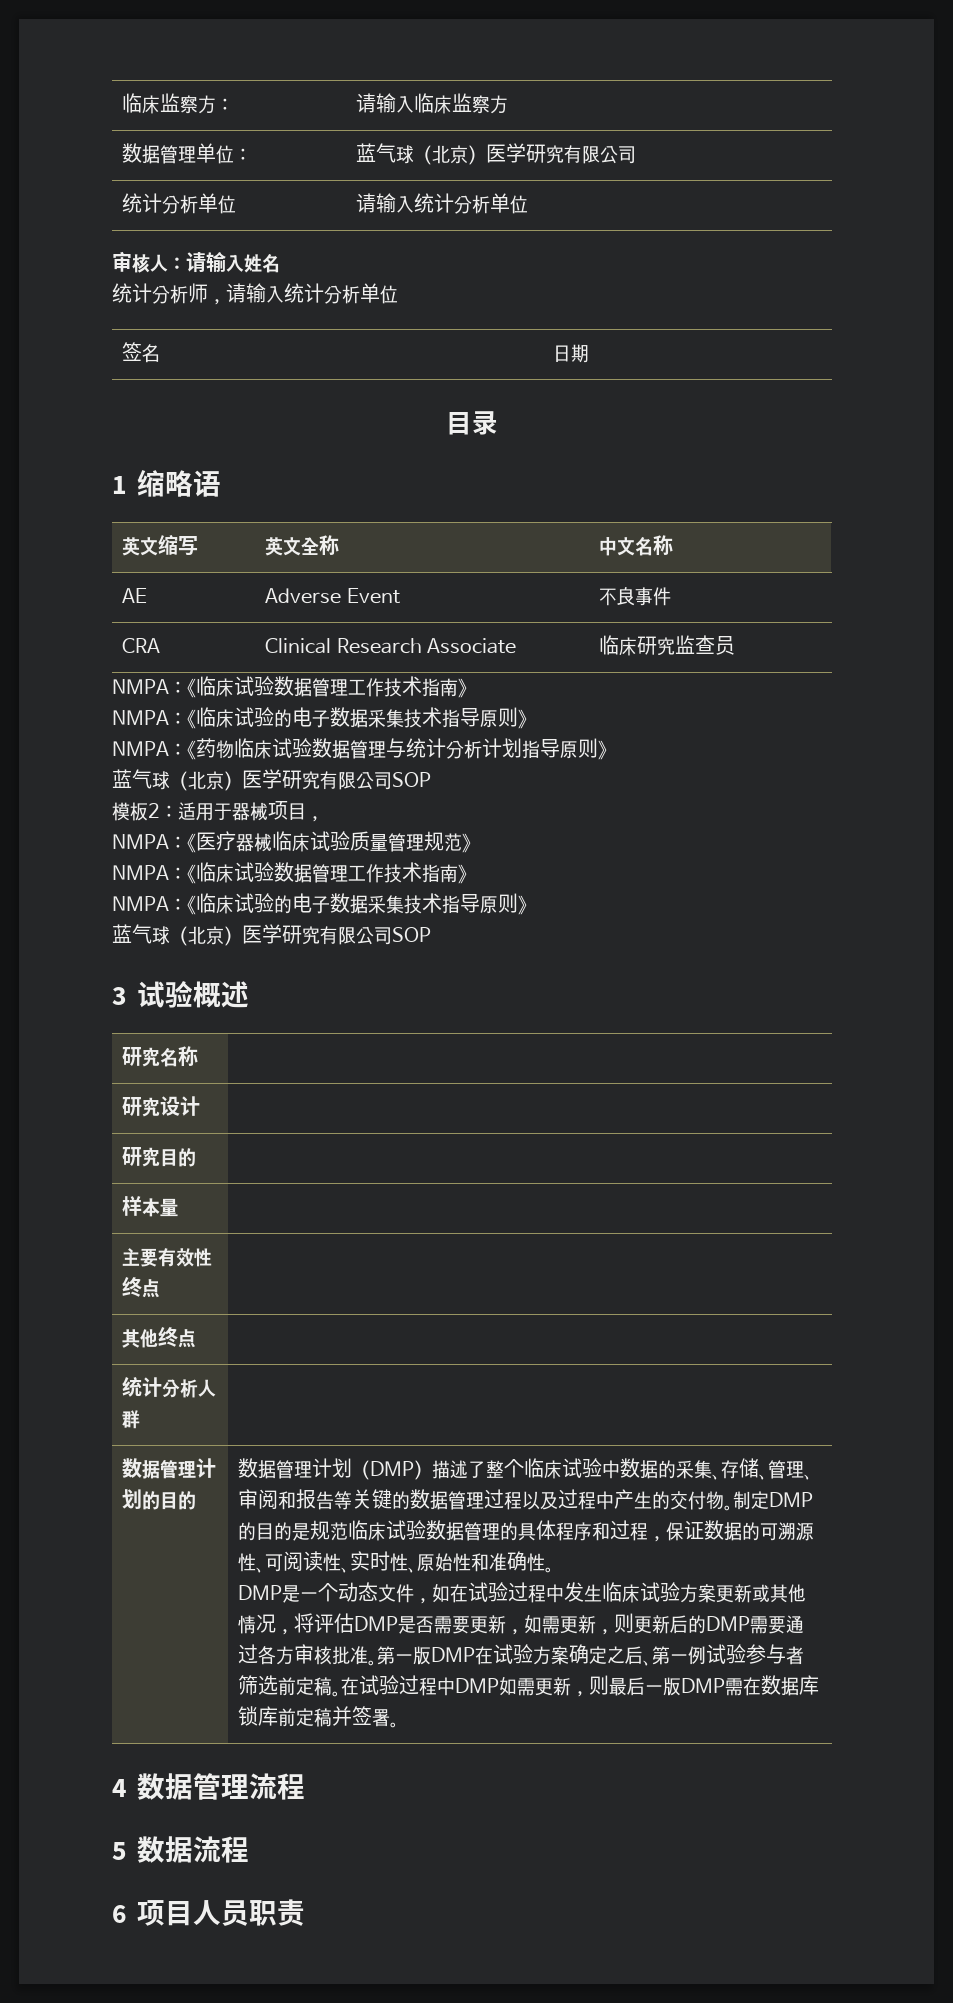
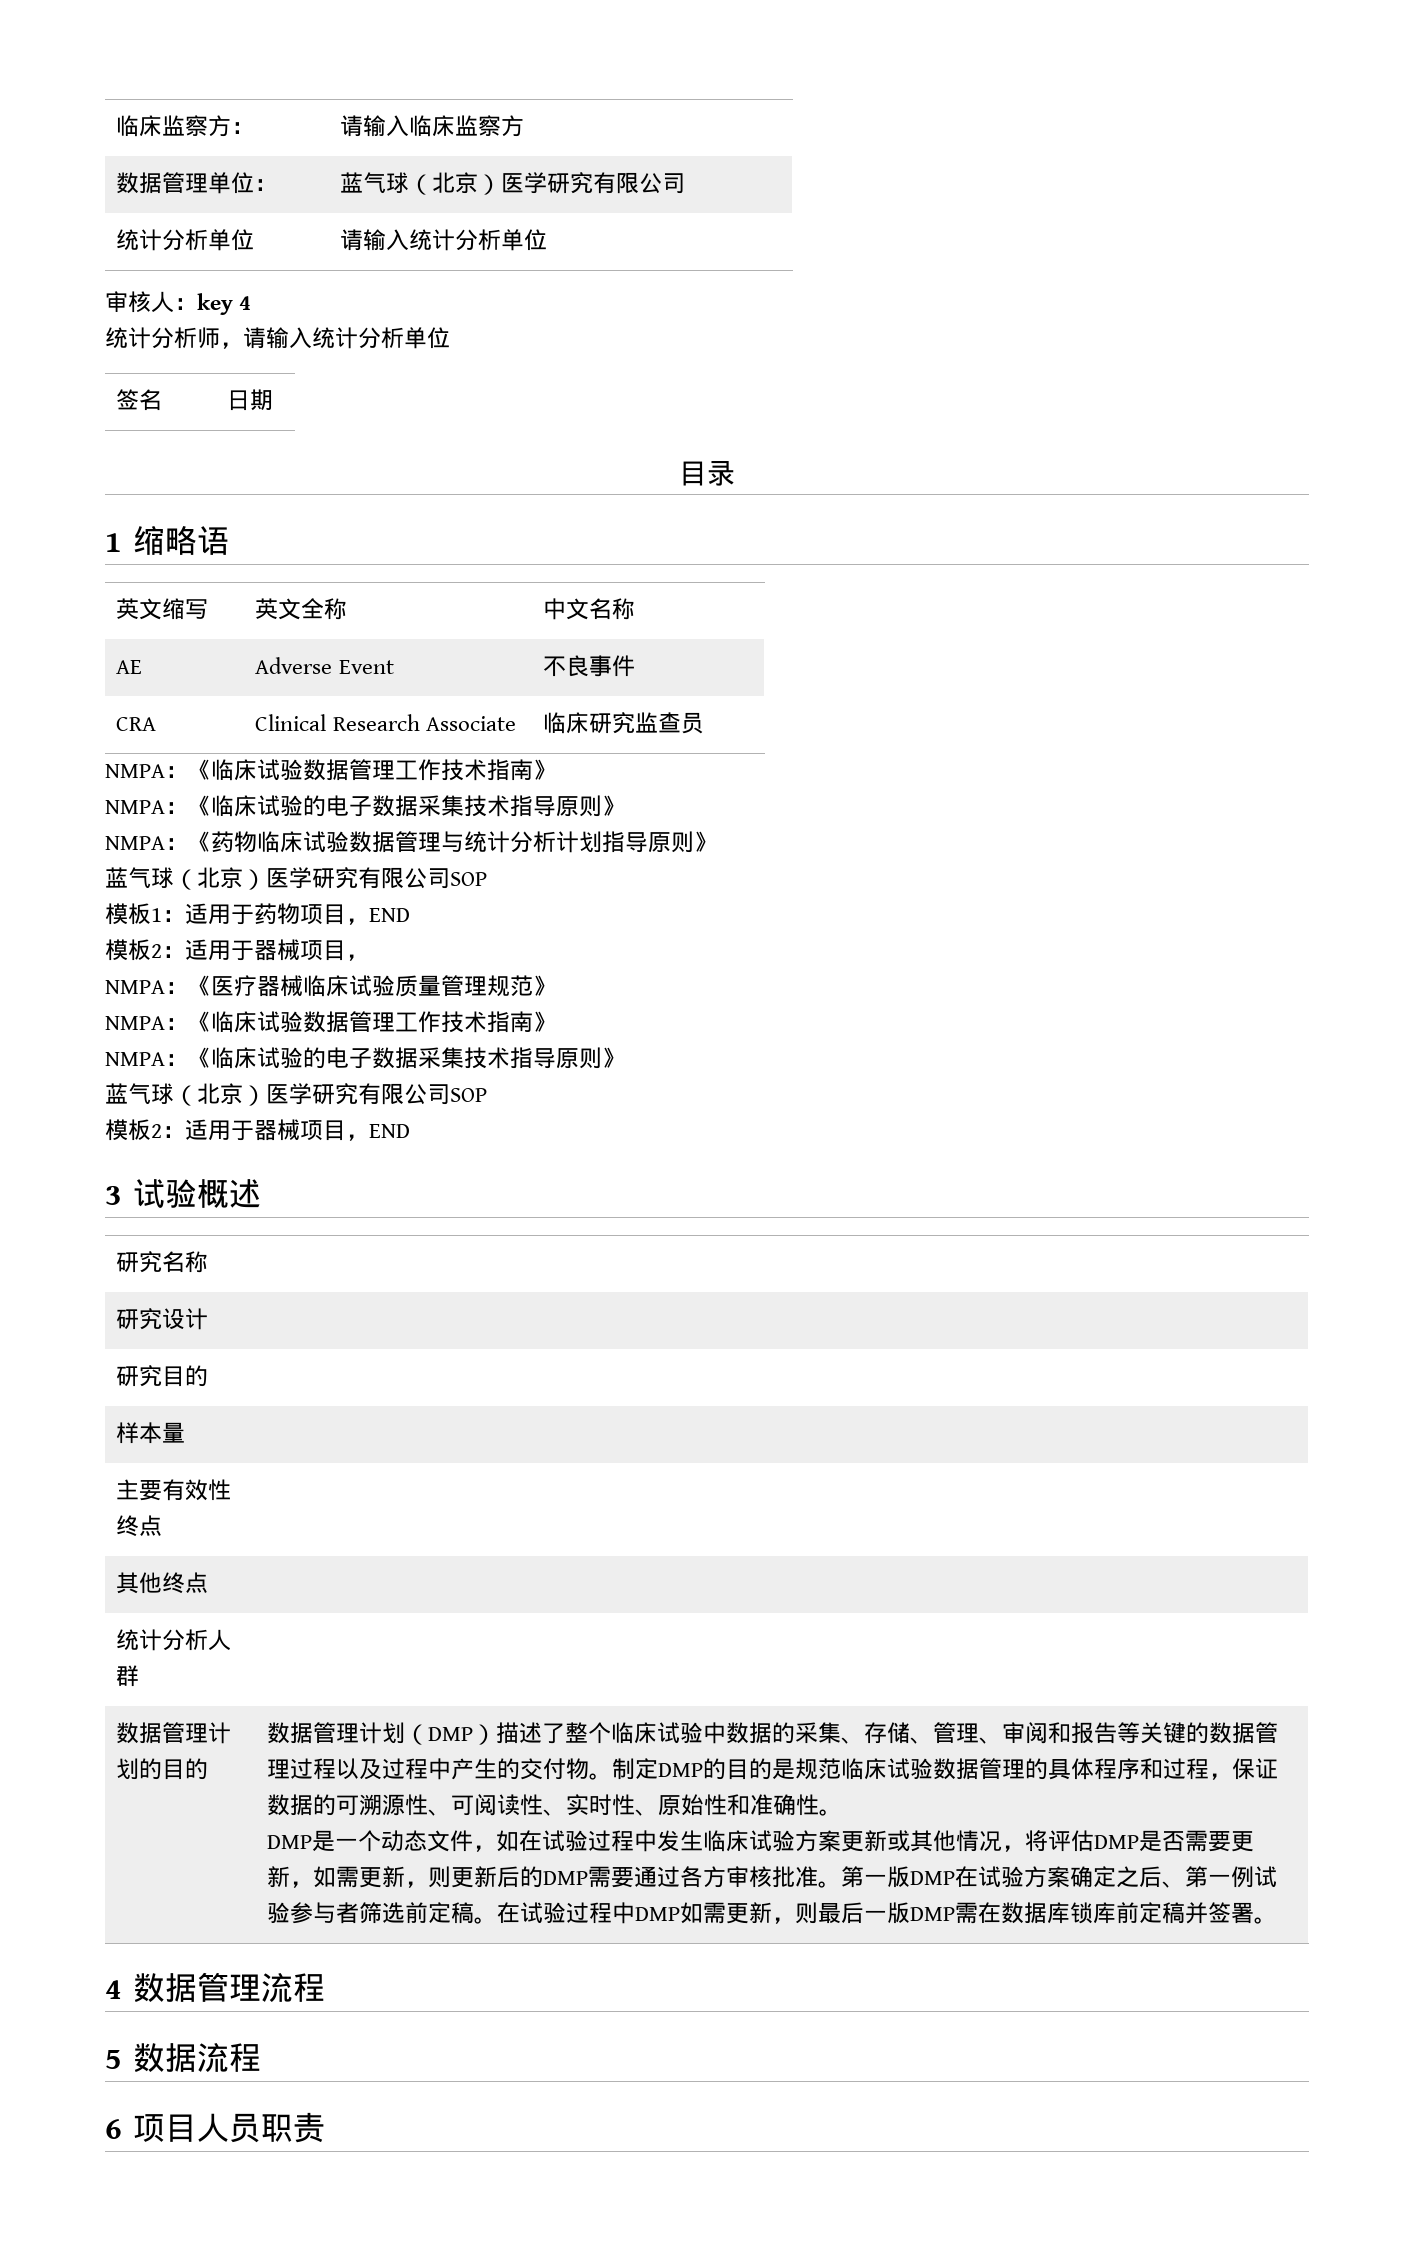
[186,252,280,273] 请输入姓名 -> [197,293,252,315] key 4
(431, 779) none -> [105,903,410,925] // 模板1：适用于药物项目，END
(431, 934) none -> [105,1119,410,1141] // 模板2：适用于器械项目，END

